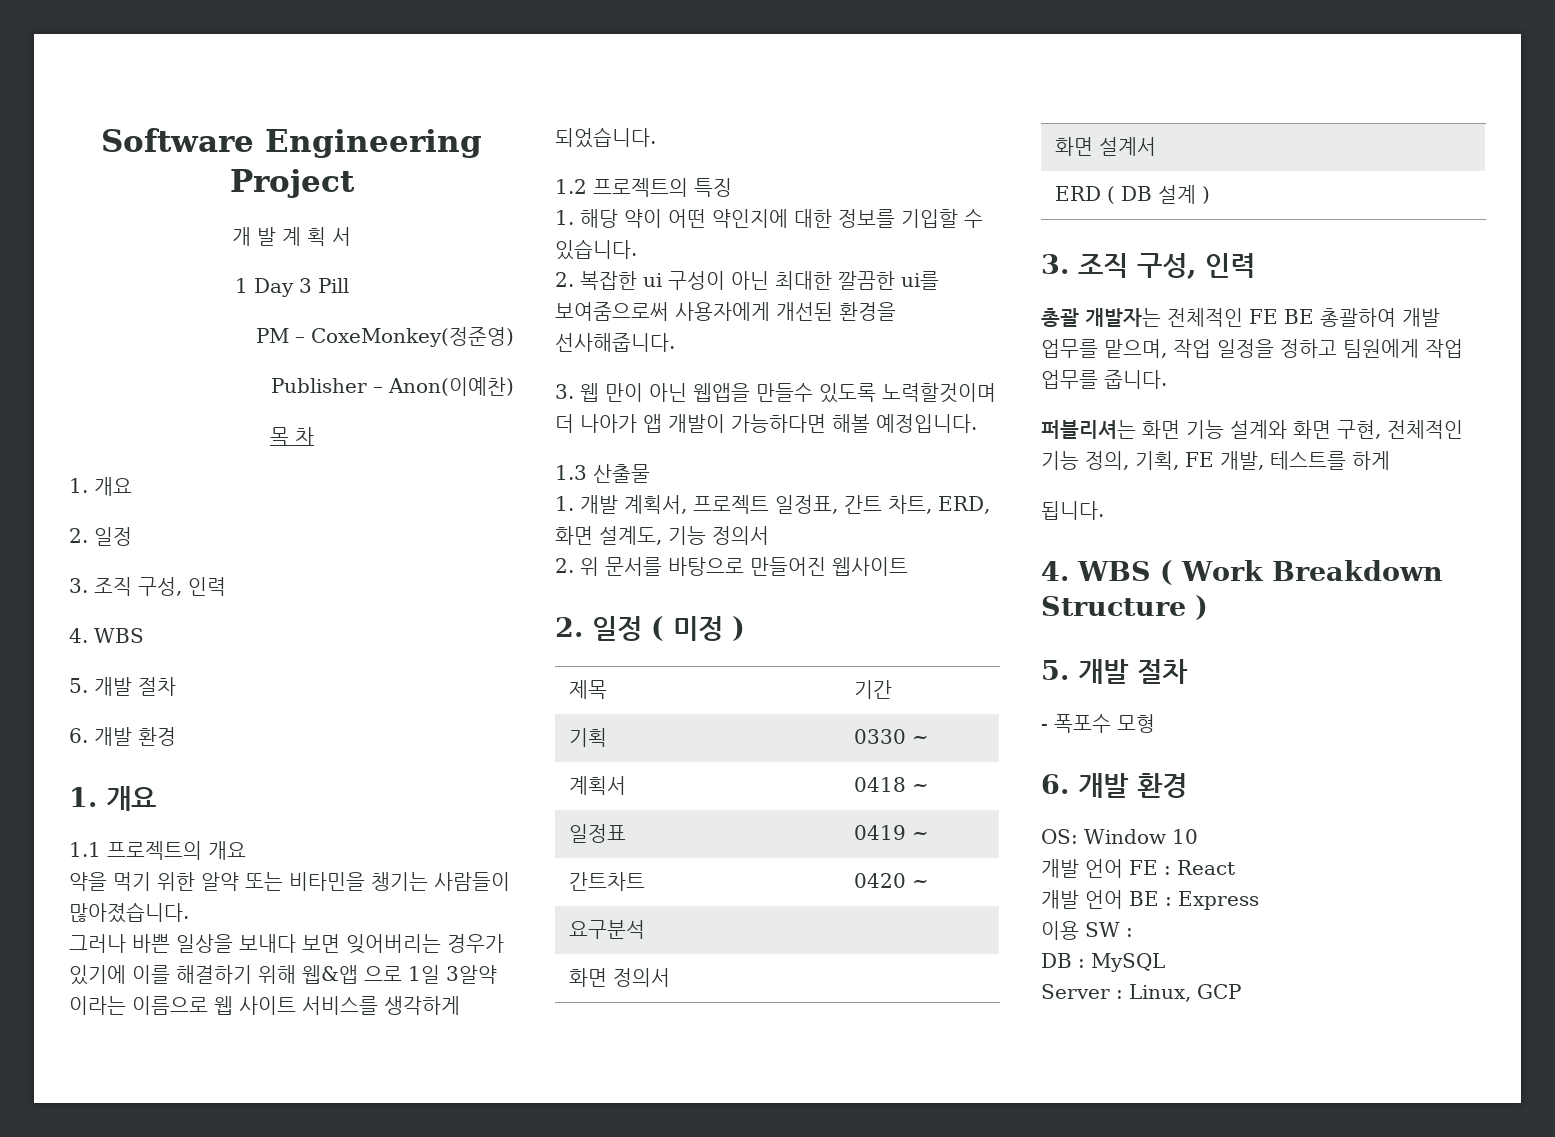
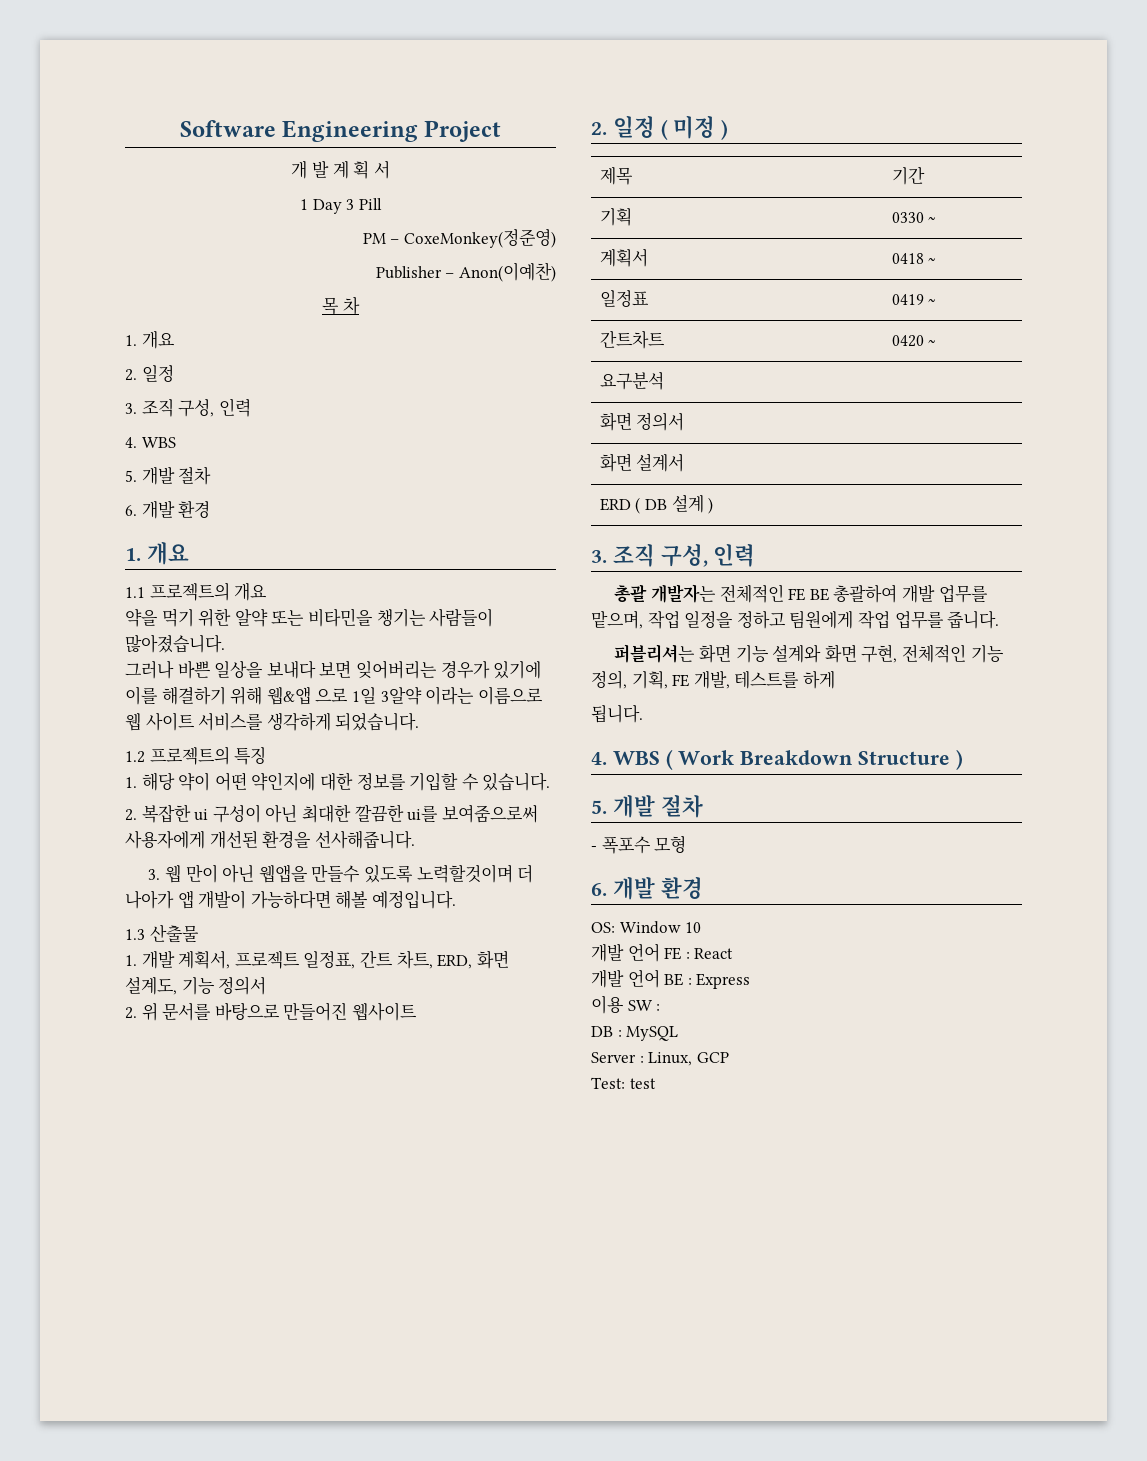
(1241, 991) none -> [591,1077,656,1089] // Test: test

